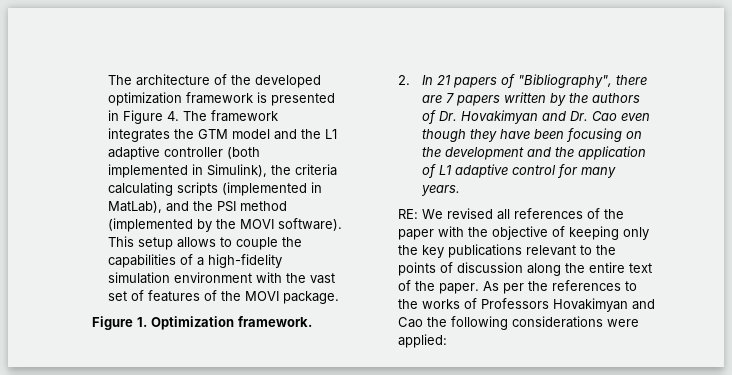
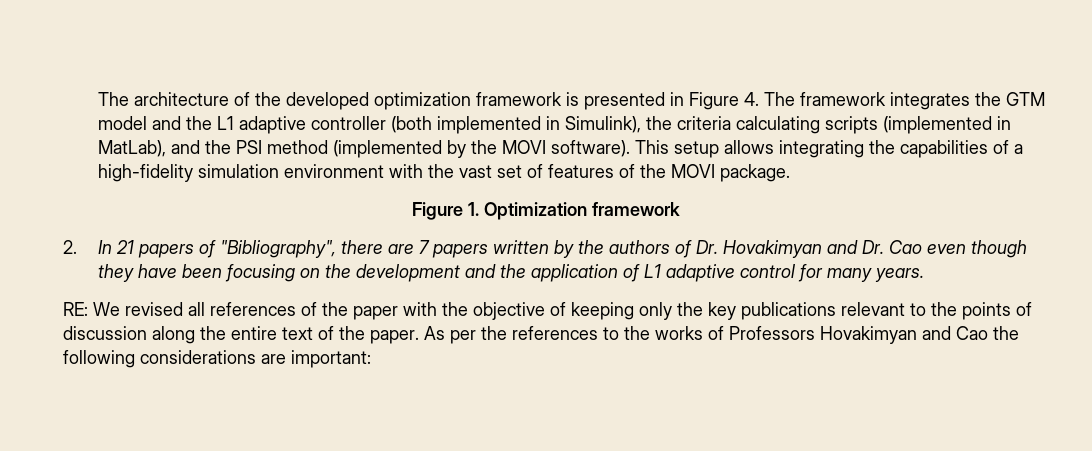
[219,237,278,250] to couple -> [779,140,865,158] integrating
[237,316,312,327] framework. -> [592,202,680,216] framework
[607,319,640,327] [398,334,448,348] were applied: -> [261,350,372,368] are important:

